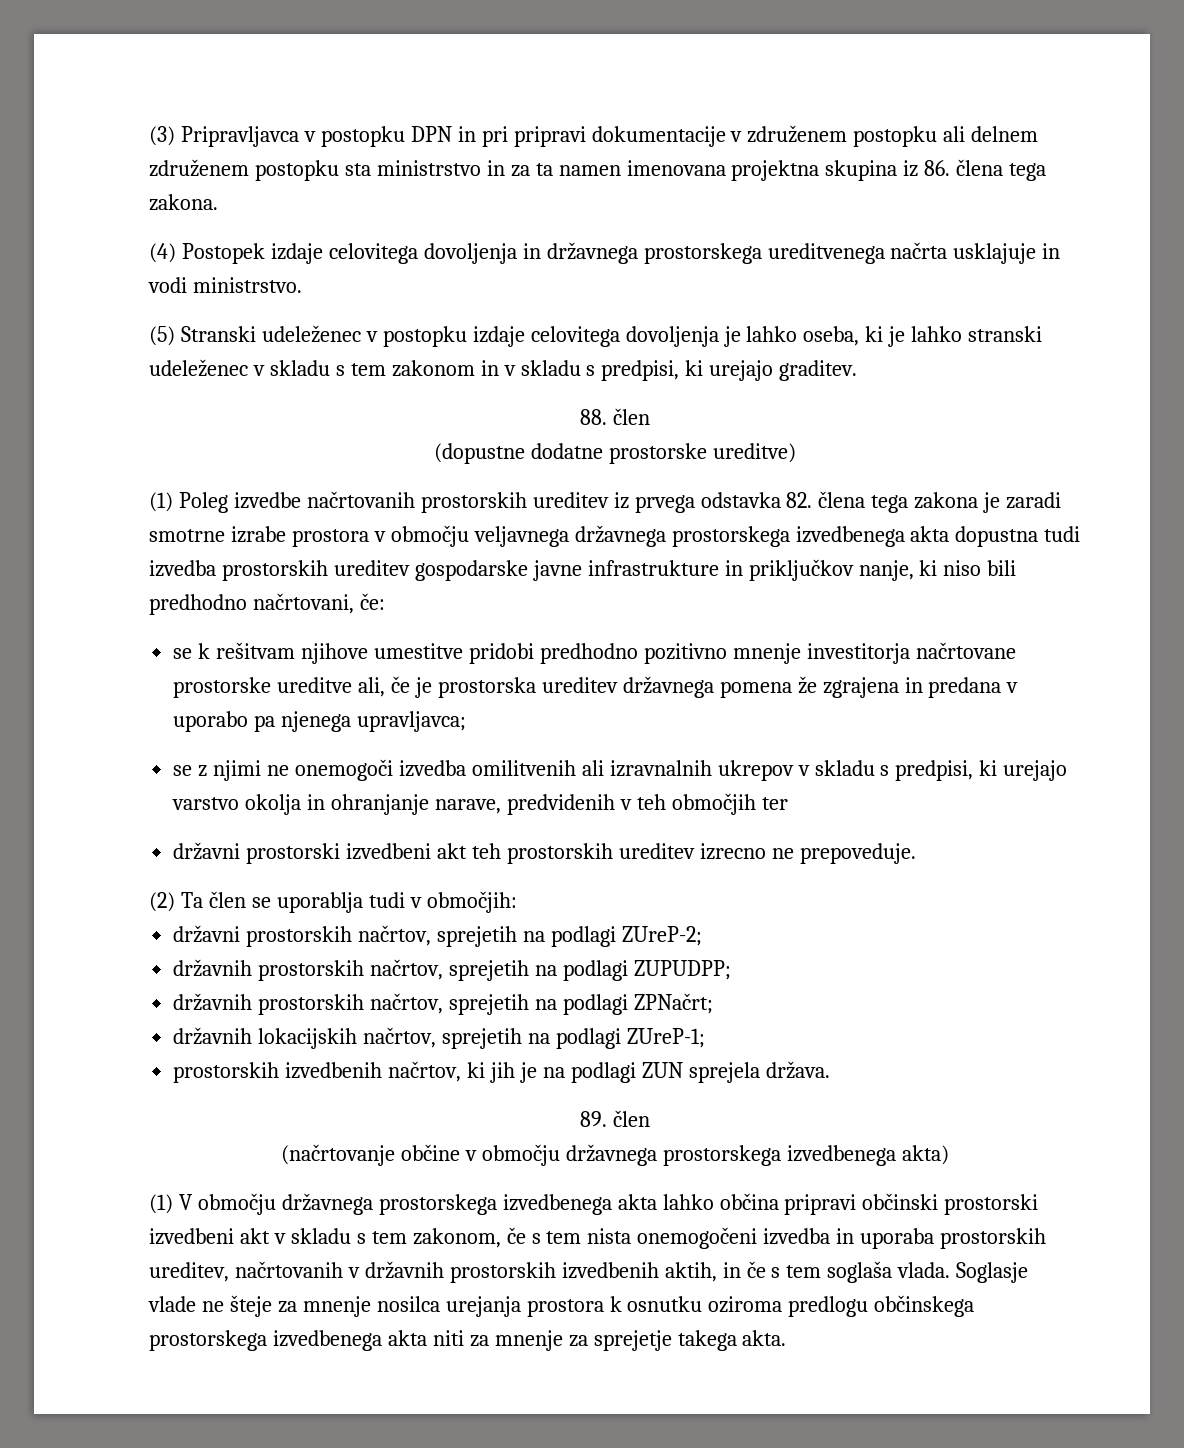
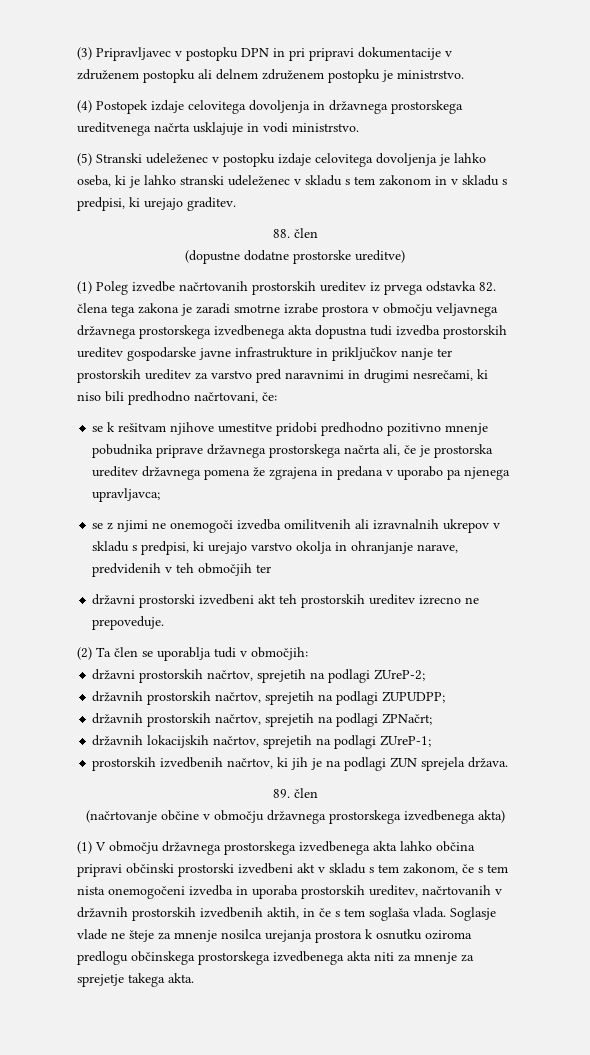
[180,126,299,147] Pripravljavca -> [96,47,171,61] Pripravljavec
[344,159,1047,181] [149,194,218,211] sta ministrstvo in za ta namen imenovana projektna skupina iz 86. člena tega zakona. -> [382,70,464,82] je ministrstvo.
[858,560,914,581] nanje, -> [401,348,452,360] [77,369,473,383] nanje ter prostorskih ureditev za varstvo pred naravnimi in drugimi nesrečami,
[806,642,1016,664] [173,677,353,698] investitorja načrtovane prostorske ureditve -> [92,444,381,458] pobudnika priprave državnega prostorskega načrta

